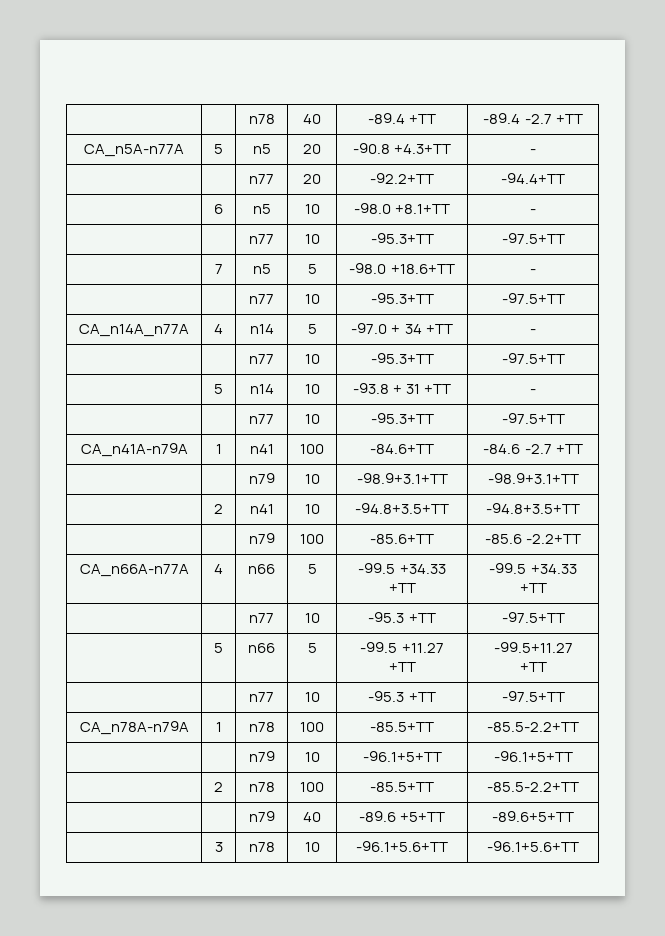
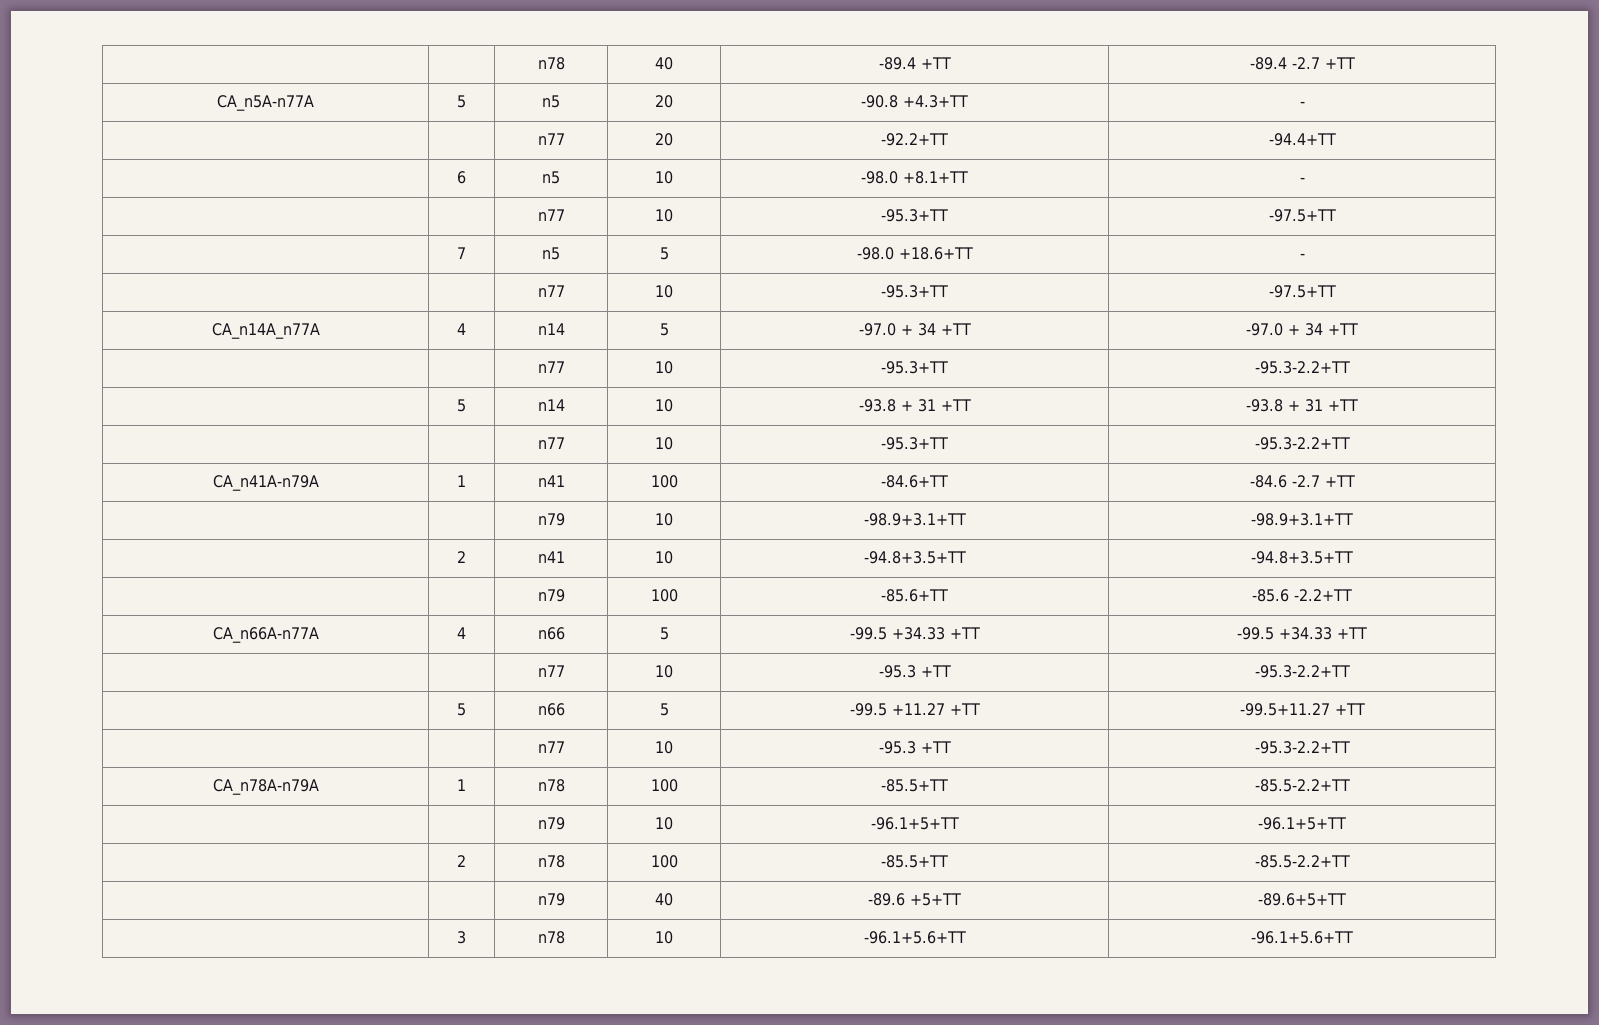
[530,329,536,334] [249,354,274,364] [304,354,320,364] [370,353,434,364] [501,353,565,364] - // | | n77 | 10 | -95.3+TT | -97.5+TT -> [1246,323,1358,336] [537,361,565,373] [655,361,673,374] [881,361,948,374] [1254,361,1350,374] -97.0 + 34 +TT // | | n77 | 10 | -95.3+TT | -95.3-2.2+TT
[530,389,536,394] [249,414,274,424] [304,414,320,424] [370,413,434,424] [501,413,565,424] - // | | n77 | 10 | -95.3+TT | -97.5+TT -> [1246,399,1358,412] [537,437,565,449] [655,437,673,450] [881,437,948,450] [1254,437,1350,450] -93.8 + 31 +TT // | | n77 | 10 | -95.3+TT | -95.3-2.2+TT
[501,612,565,623] -97.5+TT -> [1254,665,1350,678] -95.3-2.2+TT
[501,691,565,702] -97.5+TT -> [1254,741,1350,754] -95.3-2.2+TT

